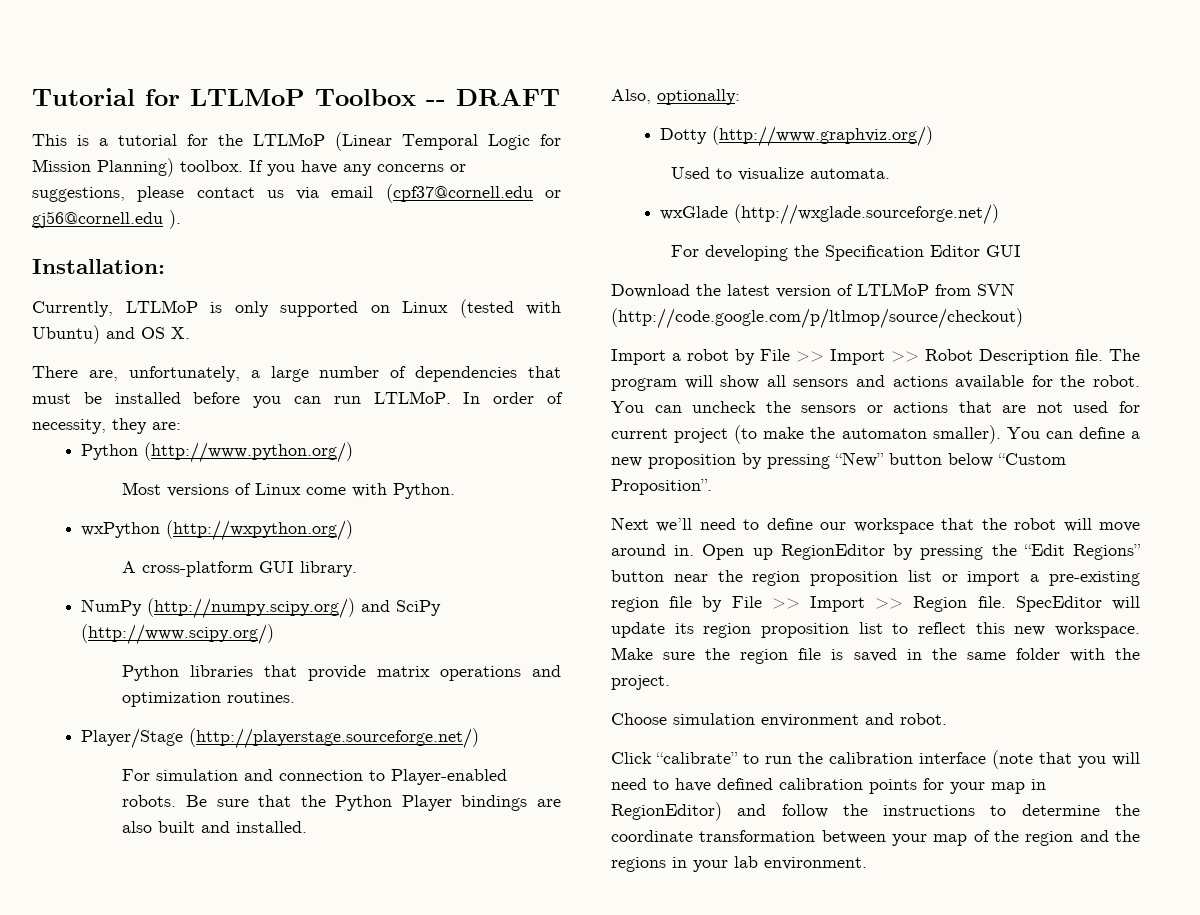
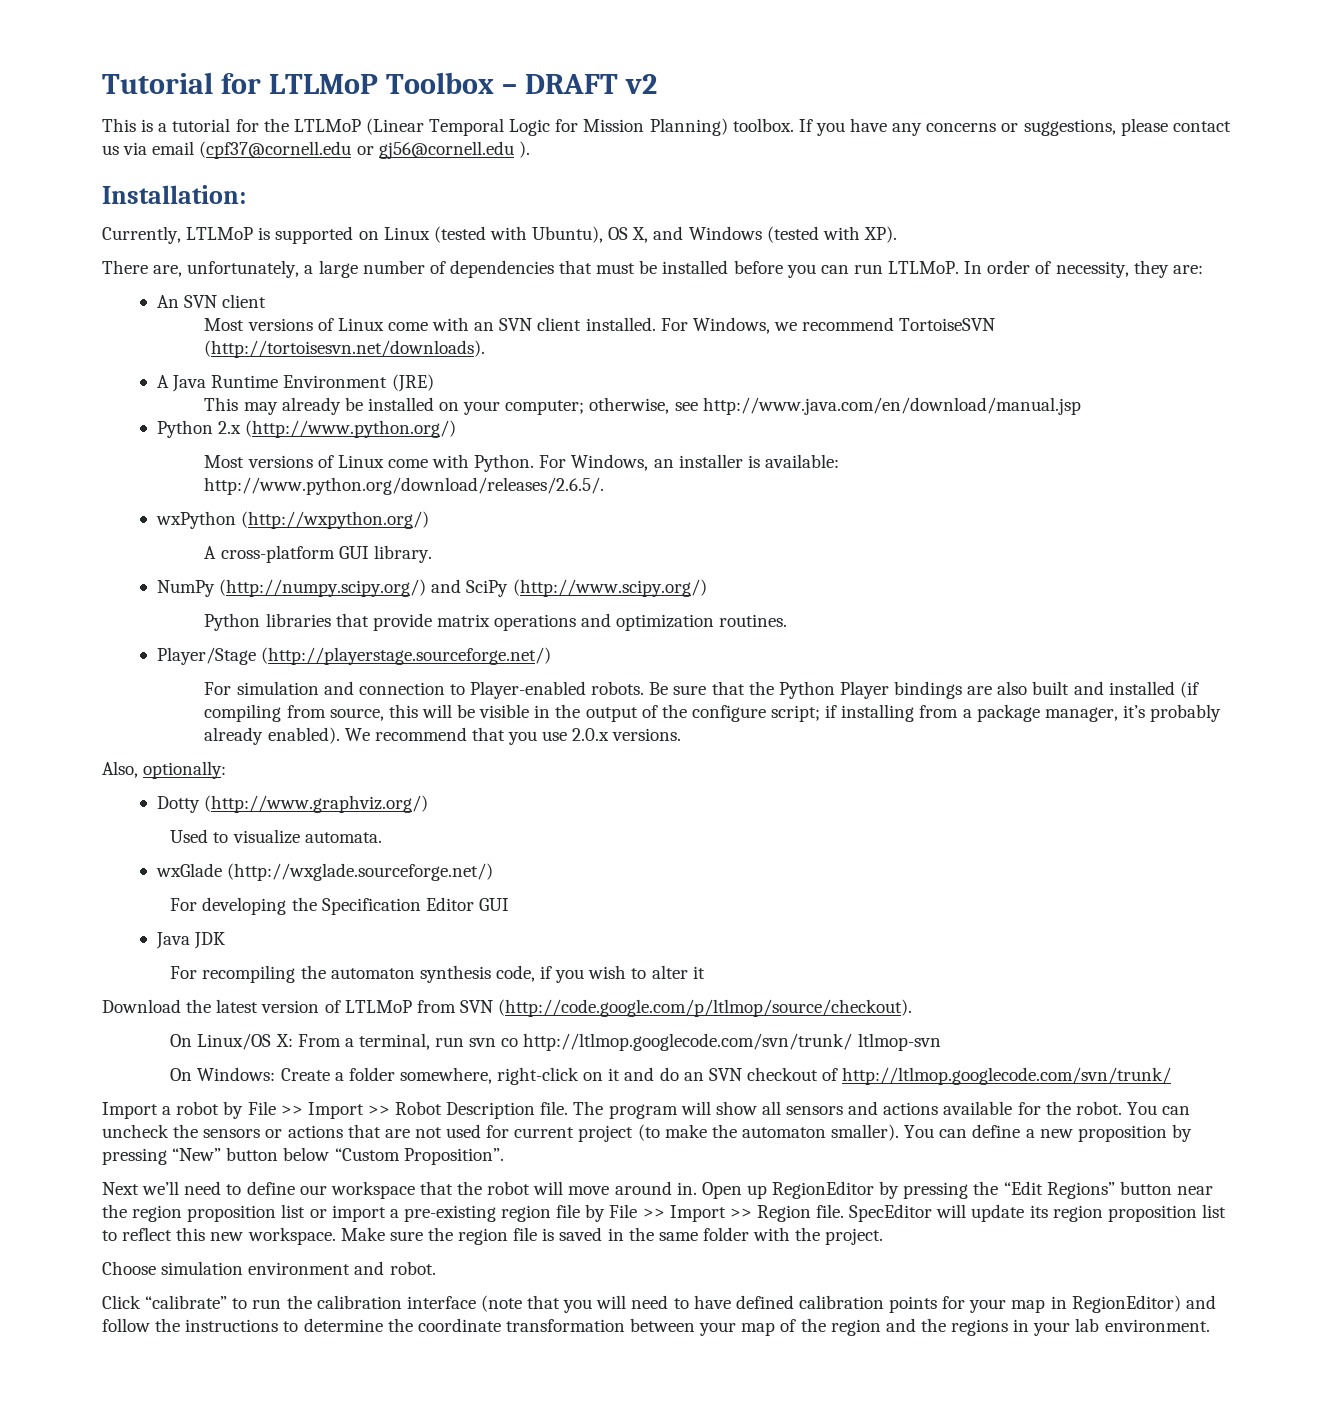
[426,100,446,106] -- -> [501,84,517,94] –
(560, 97) none -> [624,74,657,94] v2
[234,301,269,317] only -> (271, 233) none
[32,325,190,344] Ubuntu) and OS X. -> [532,226,897,243] Ubuntu), OS X, and Windows (tested with XP).
[81,444,139,460] // Python -> [157,294,267,308] [204,317,996,334] [204,340,486,358] [157,374,434,392] [204,397,1081,415] [157,420,242,438] // An SVN client // Most versions of Linux come with an SVN client installed. For Windows, we recommend TortoiseSVN (http://tortoisesvn.net/downloads). // A Java Runtime Environment (JRE) // This may already be installed on your computer; otherwise, see http://www.java.com/en/download/manual.jsp // Python 2.x
(456, 491) none -> [539,454,839,471] [204,477,605,495] For Windows, an installer is available: http://www.python.org/download/releases/2.6.5/.
[236,821,308,833] installed. -> [1108,681,1199,698] [204,704,1222,722] [204,727,682,745] installed (if compiling from source, this will be visible in the output of the configure script; if installing from a package manager, it’s probably already enabled). We recommend that you use 2.0.x versions.
(1022, 251) none -> [156,932,226,949] [170,965,705,983] // Java JDK // For recompiling the automaton synthesis code, if you wish to alter it
[611,308,1023,329] (http://code.google.com/p/ltlmop/source/checkout) -> [498,999,913,1017] [170,1033,941,1051] [170,1067,1172,1085] (http://code.google.com/p/ltlmop/source/checkout). // On Linux/OS X: From a terminal, run svn co http://ltlmop.googlecode.com/svn/trunk/ ltlmop-svn // On Windows: Create a folder somewhere, right-click on it and do an SVN checkout of http://ltlmop.googlecode.com/svn/trunk/

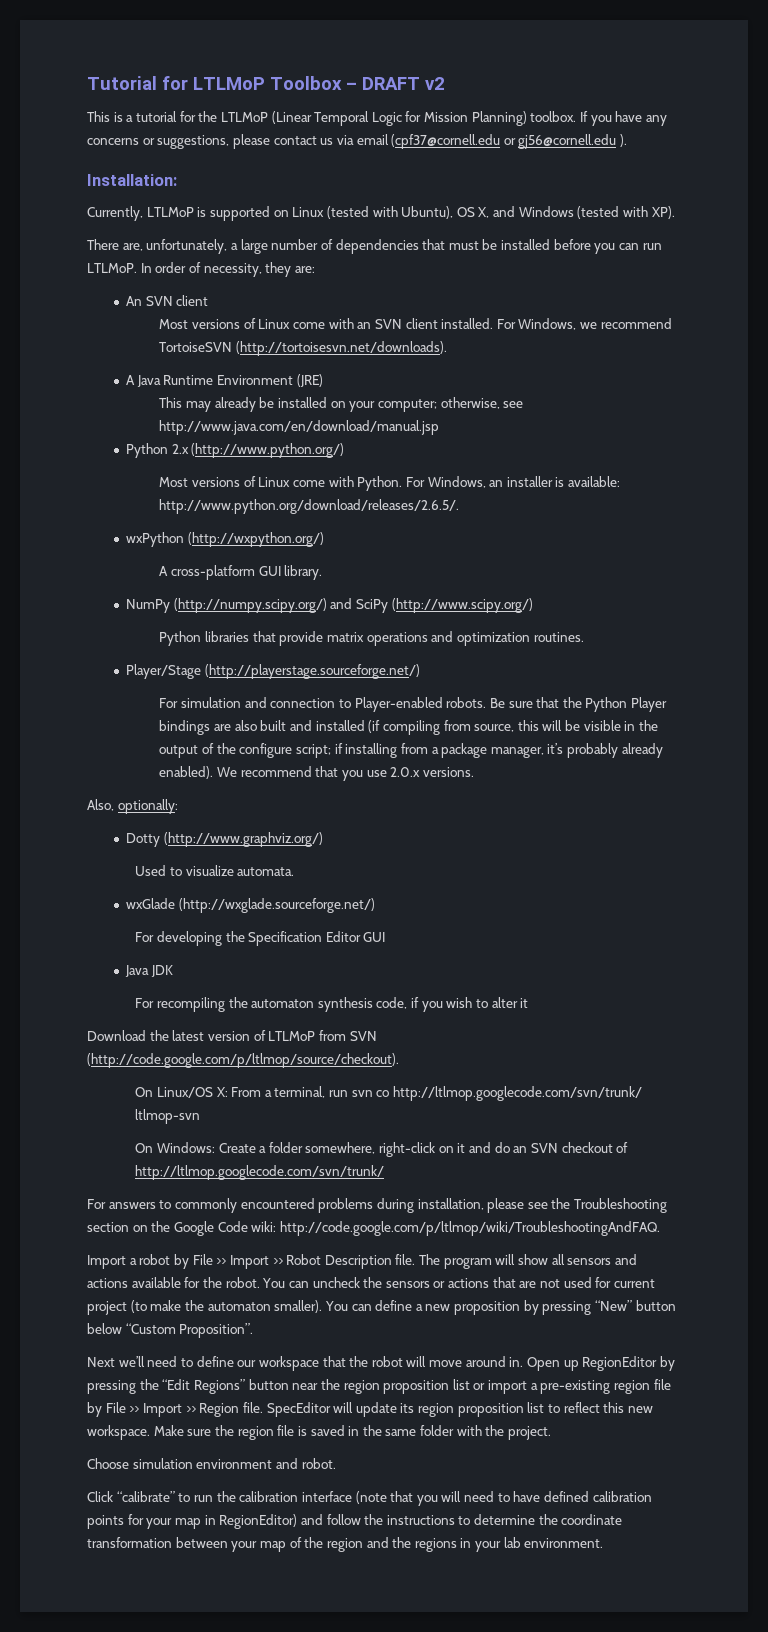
(1172, 1076) none -> [87,1198,668,1213] [87,1221,660,1236] // For answers to commonly encountered problems during installation, please see the Troubleshooting section on the Google Code wiki: http://code.google.com/p/ltlmop/wiki/TroubleshootingAndFAQ.

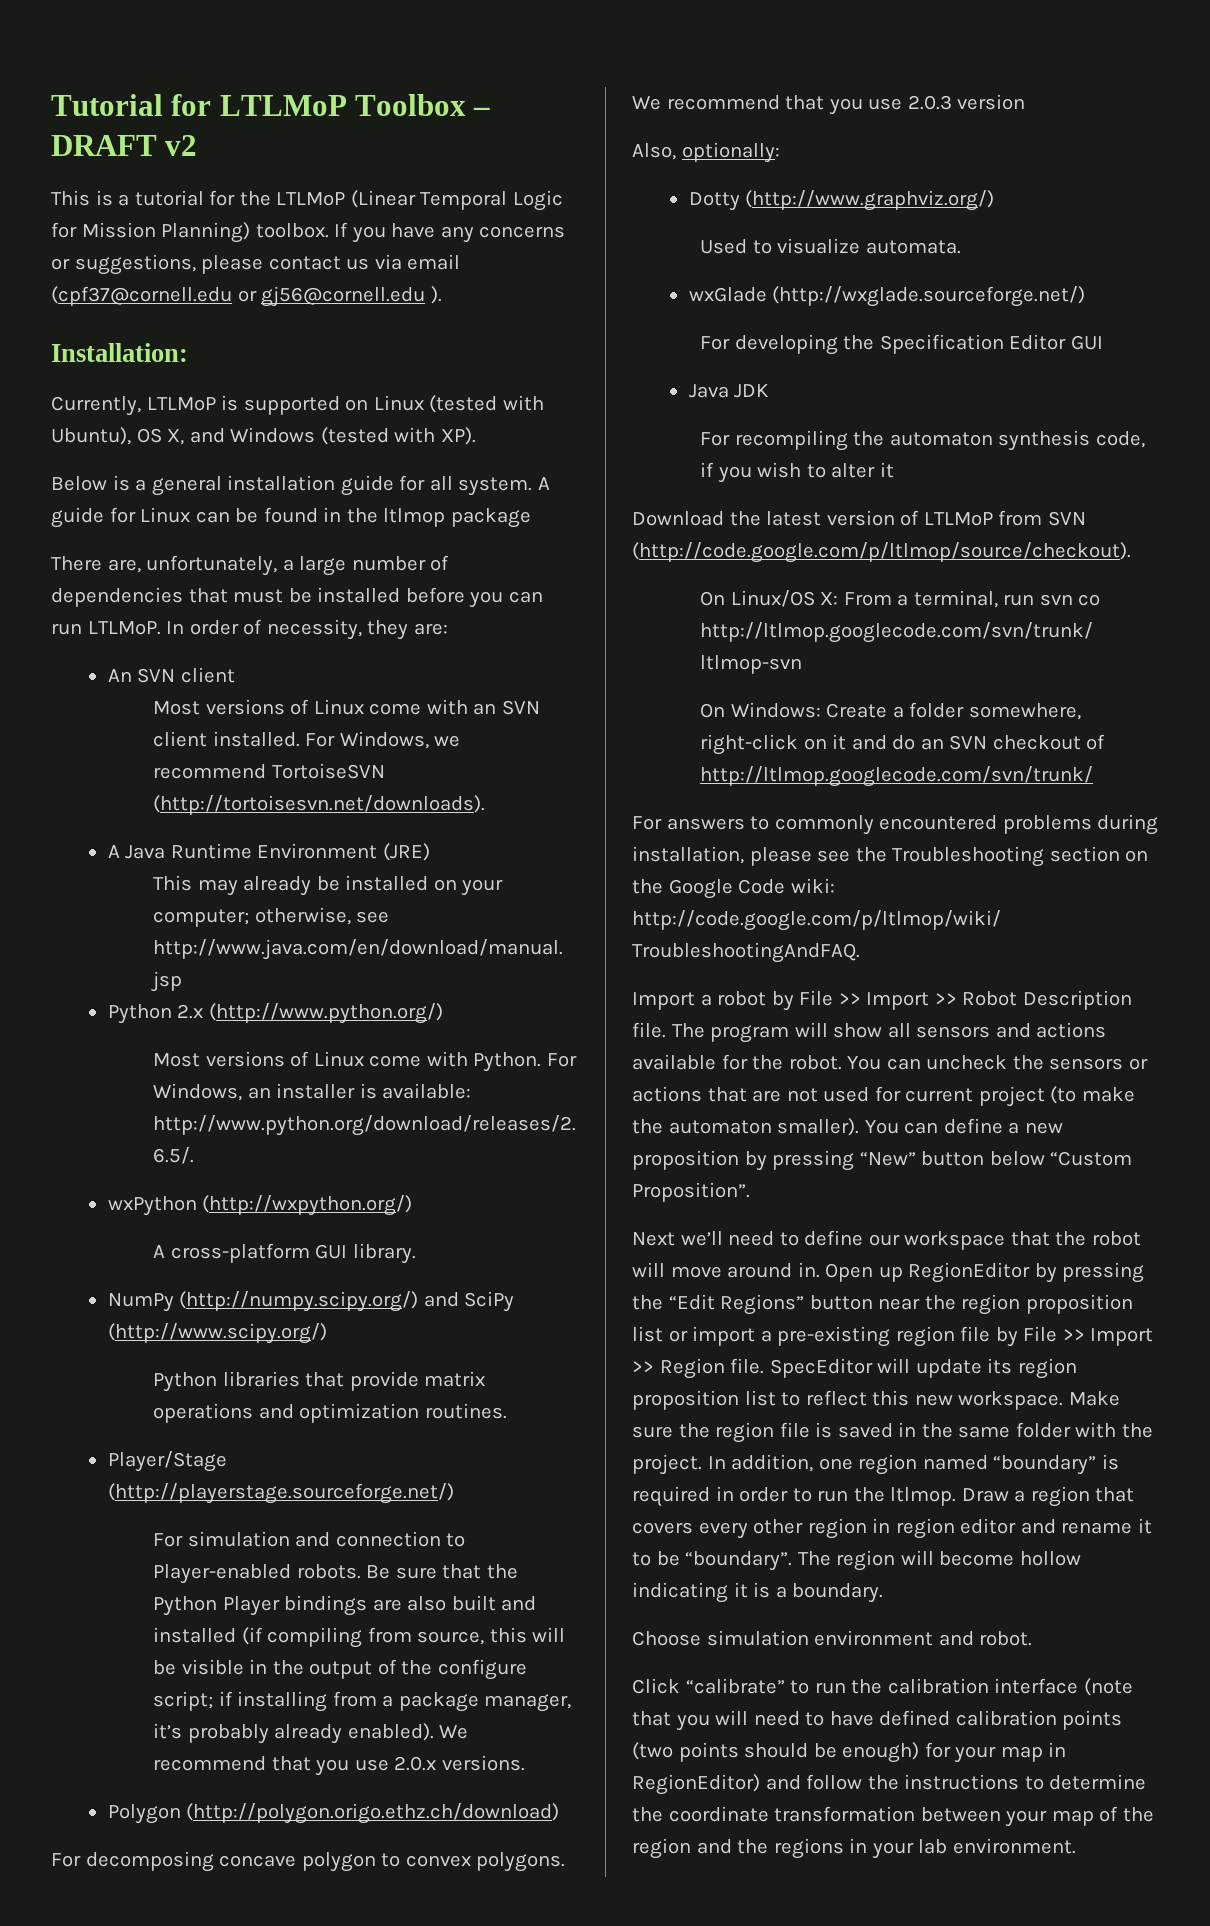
(675, 212) none -> [51,475,550,496] [51,507,531,528] // Below is a general installation guide for all system. A guide for Linux can be found in the ltlmop package
(474, 772) none -> [107,1803,560,1824] [51,1851,566,1872] [632,94,1026,115] // Polygon (http://polygon.origo.ethz.ch/download) // For decomposing concave polygon to convex polygons. We recommend that you use 2.0.3 version
(552, 1433) none -> [707,1454,1119,1475] [632,1486,1135,1507] [632,1518,1152,1539] [632,1550,1081,1571] [632,1582,884,1603] In addition, one region named “boundary” is required in order to run the ltlmop. Draw a region that covers every other region in region editor and rename it to be “boundary”. The region will become hollow indicating it is a boundary.
(124, 1522) none -> [632,1742,920,1763] (two points should be enough)

